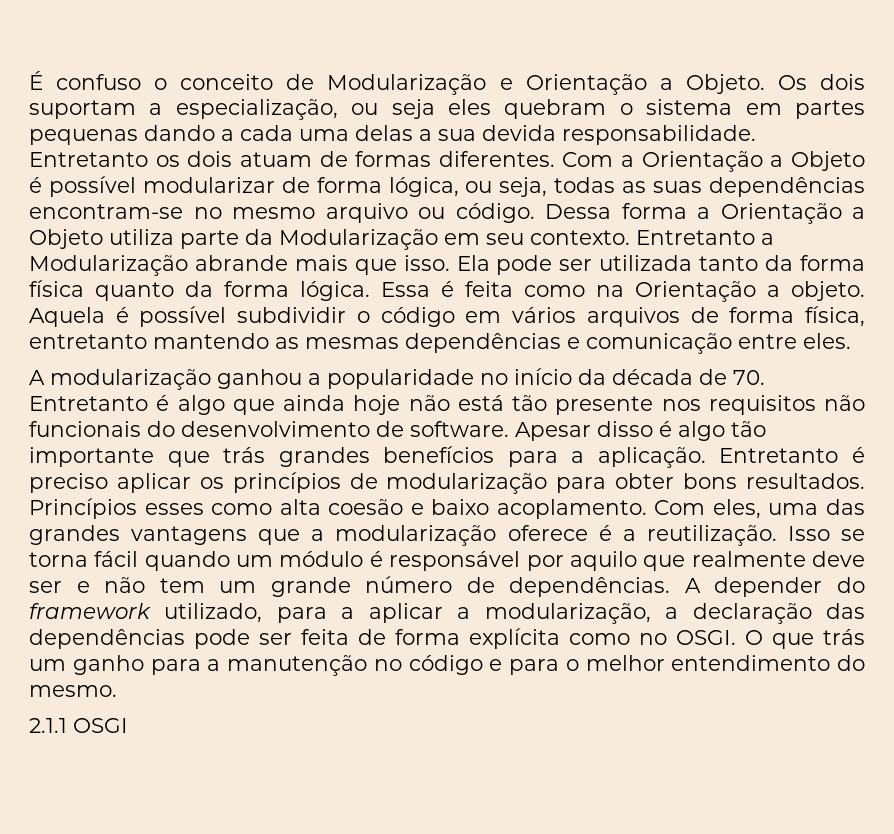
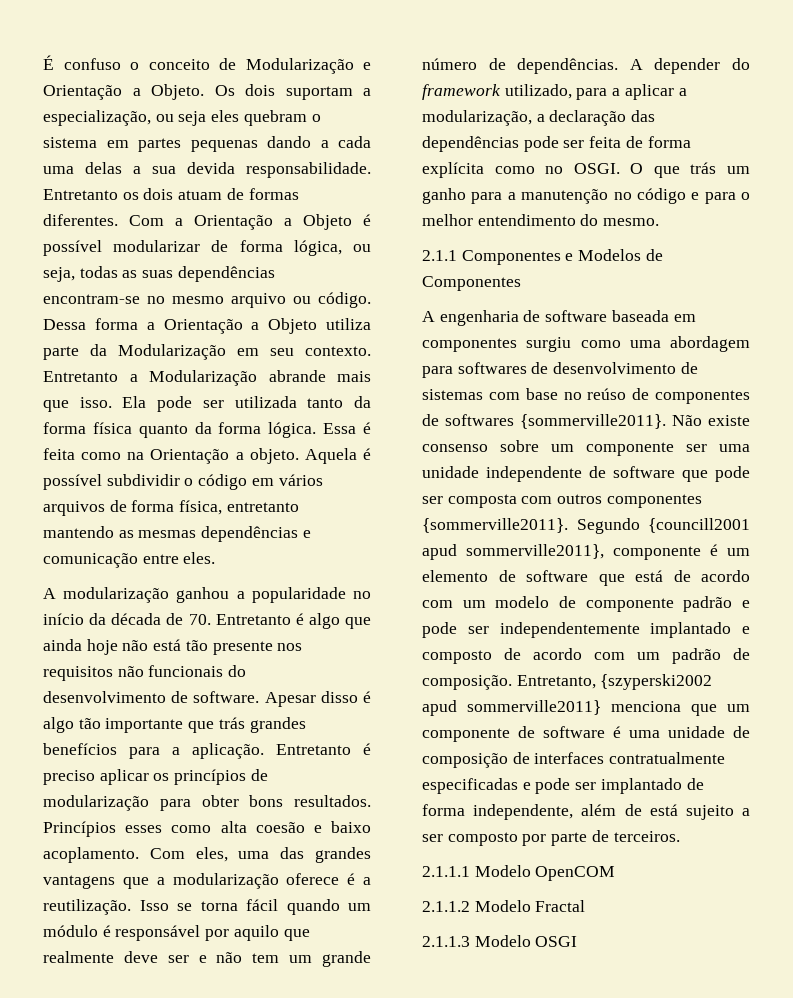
(67, 725) none -> [461,249,663,265] [422,276,521,291] [422,310,696,326] [422,336,750,352] [422,362,698,378] [422,388,750,404] [422,414,750,429] [422,440,750,456] [422,466,750,482] [422,494,702,508] [422,518,750,534] [422,544,750,560] [422,570,750,586] [422,596,750,612] [422,622,750,638] [422,648,750,664] [422,674,713,690] [422,700,750,716] [422,726,750,742] [422,752,726,768] [422,778,704,794] [422,804,750,820] [422,830,680,846] [422,865,616,881] [422,900,586,912] [422,935,531,947] Componentes e Modelos de Componentes // A engenharia de software baseada em componentes surgiu como uma abordagem para softwares de desenvolvimento de sistemas com base no reúso de componentes de softwares {sommerville2011}. Não existe consenso sobre um componente ser uma unidade independente de software que pode ser composta com outros componentes {sommerville2011}. Segundo {councill2001 apud sommerville2011}, componente é um elemento de software que está de acordo com um modelo de componente padrão e pode ser independentemente implantado e composto de acordo com um padrão de composição. Entretanto, {szyperski2002 apud sommerville2011} menciona que um componente de software é uma unidade de composição de interfaces contratualmente especificadas e pode ser implantado de forma independente, além de está sujeito a ser composto por parte de terceiros. // 2.1.1.1 Modelo OpenCOM // 2.1.1.2 Modelo Fractal // 2.1.1.3 Modelo

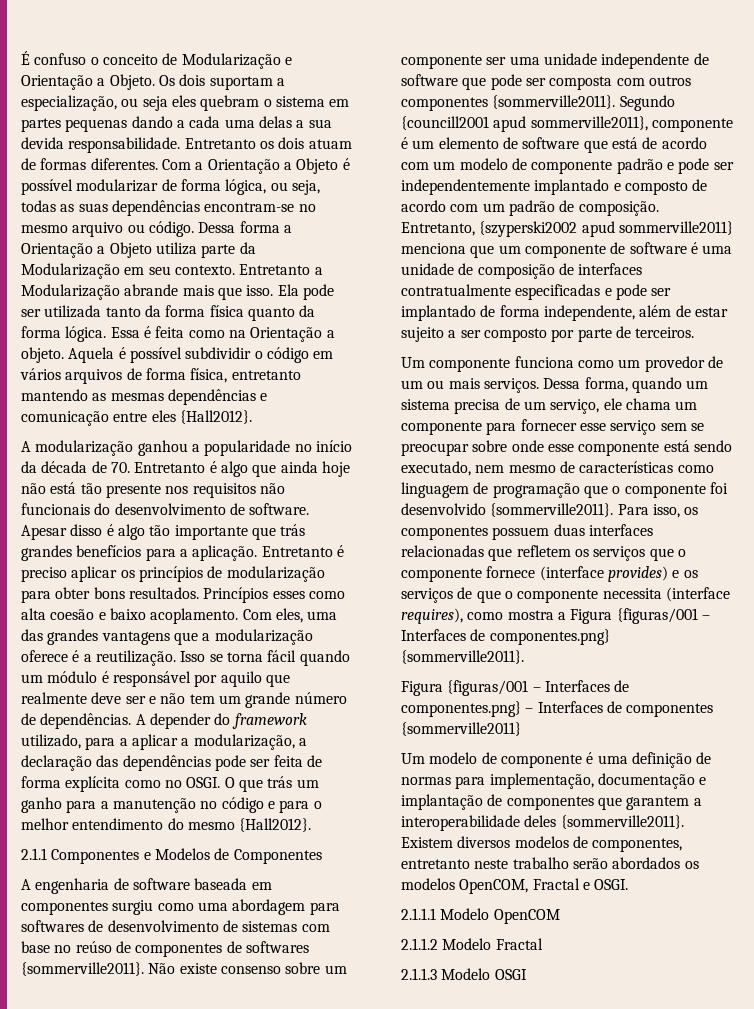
[183,552,216,564] eles. -> [151,410,252,424] eles {Hall2012}.
[603,218,660,226] mesmo. -> [187,818,312,832] mesmo {Hall2012}.
[649,804,678,816] está -> [694,307,728,317] estar
(680, 836) none -> [401,356,723,372] [401,377,709,393] [401,398,698,414] [401,419,704,435] [401,440,732,456] [401,461,714,476] [401,482,728,498] [401,503,699,518] [401,524,653,540] [401,545,686,561] [401,566,698,582] [401,587,730,603] [401,608,710,624] [401,629,610,645] [401,650,524,664] [401,680,630,696] [401,701,714,717] [401,722,521,736] [401,752,712,768] [401,773,707,789] [401,794,702,810] [401,815,684,831] [401,836,683,852] [401,857,699,869] [401,878,629,894] // Um componente funciona como um provedor de um ou mais serviços. Dessa forma, quando um sistema precisa de um serviço, ele chama um componente para fornecer esse serviço sem se preocupar sobre onde esse componente está sendo executado, nem mesmo de características como linguagem de programação que o componente foi desenvolvido {sommerville2011}. Para isso, os componentes possuem duas interfaces relacionadas que refletem os serviços que o componente fornece (interface provides) e os serviços de que o componente necessita (interface requires), como mostra a Figura {figuras/001 – Interfaces de componentes.png} {sommerville2011}. // Figura {figuras/001 – Interfaces de componentes.png} – Interfaces de componentes {sommerville2011} // Um modelo de componente é uma definição de normas para implementação, documentação e implantação de componentes que garantem a interoperabilidade deles {sommerville2011}. Existem diversos modelos de componentes, entretanto neste trabalho serão abordados os modelos OpenCOM, Fractal e OSGI.

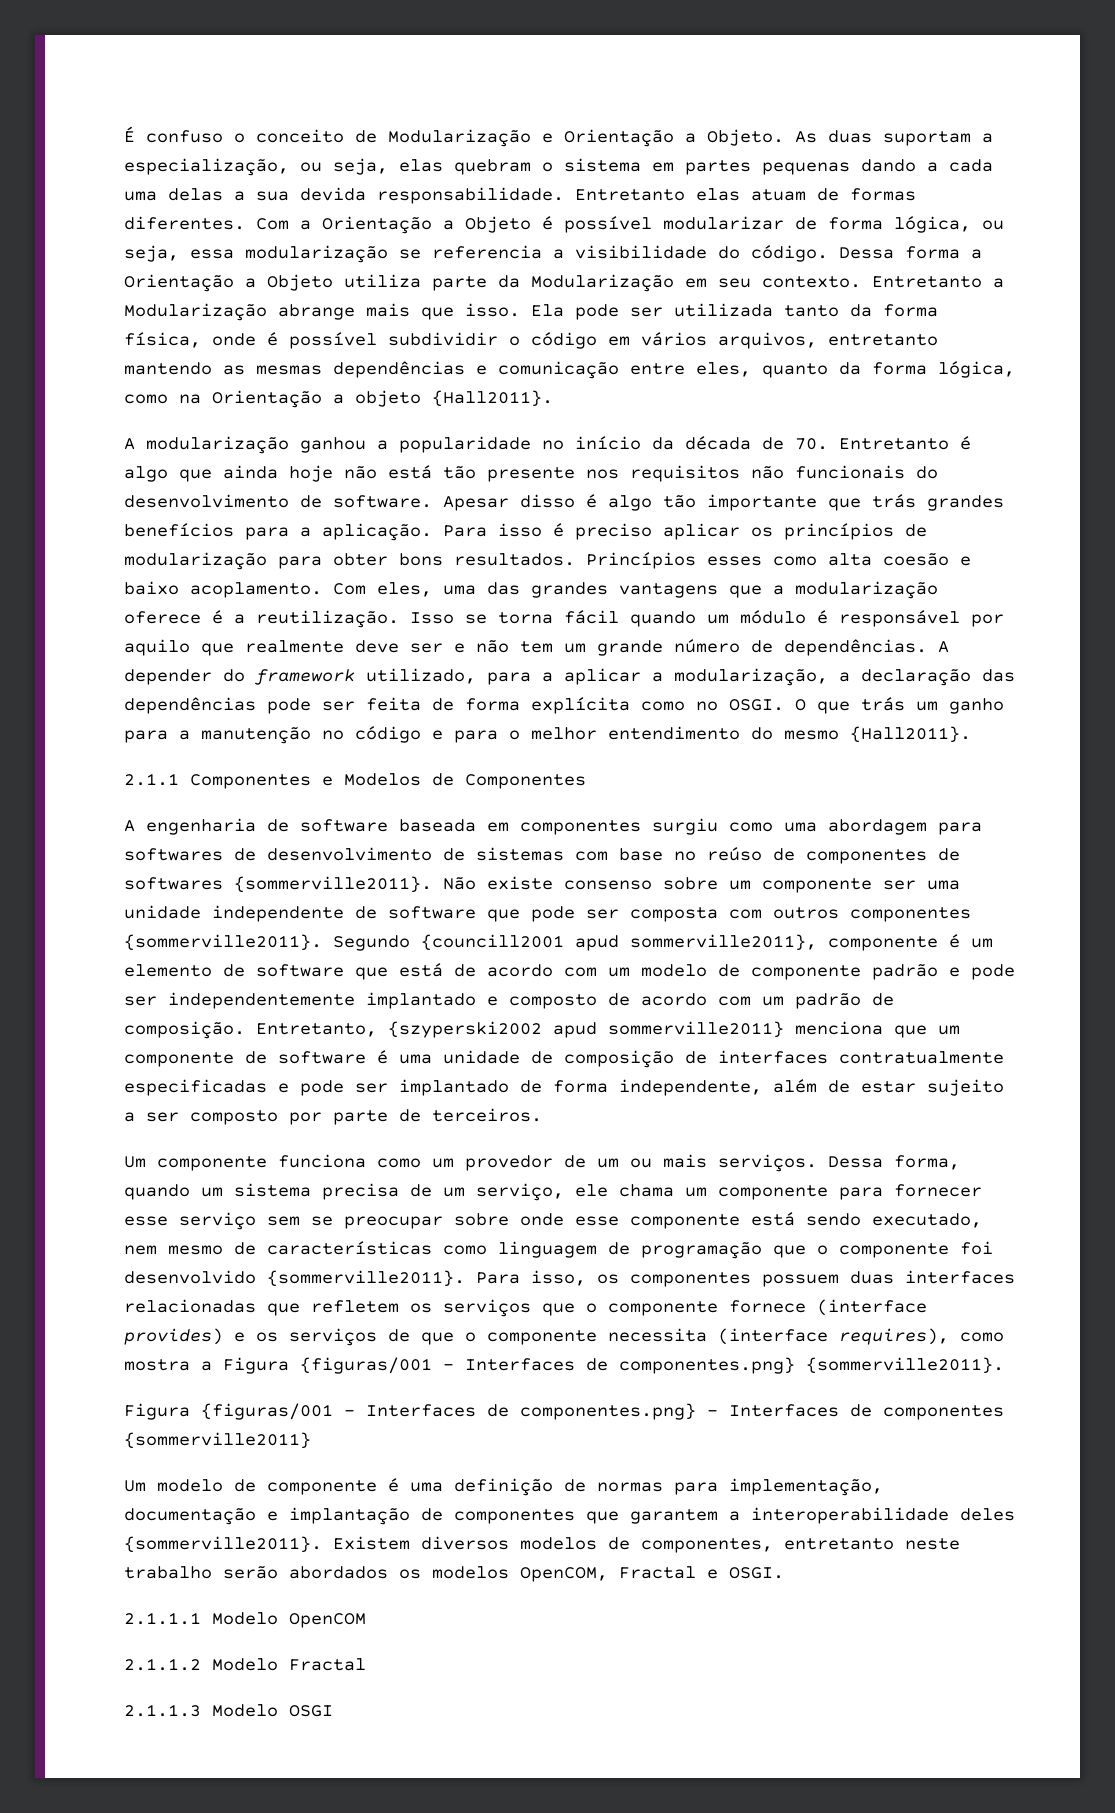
[158,74,206,86] Os dois -> [795,130,872,143] As duas
[142,95,196,111] seja eles -> [333,158,443,175] seja, elas
[259,137,305,149] os dois -> [696,188,740,201] elas
[21,200,316,216] [21,222,145,237] todas as suas dependências encontram-se no mesmo arquivo ou -> [190,245,740,263] essa modularização se referencia a visibilidade do
[124,284,179,296] abrande -> [278,304,355,320] abrange
[209,305,316,321] [21,326,335,342] [21,347,115,363] física quanto da forma lógica. Essa é feita como na Orientação a objeto. Aquela -> [124,332,256,348] física, onde
[65,368,228,384] arquivos de forma física, -> [718,332,817,349] arquivos,
[151,410,252,424] eles {Hall2012}. -> [696,361,1015,378] [124,390,553,408] eles, quanto da forma lógica, como na Orientação a objeto {Hall2011}.
[261,546,333,557] Entretanto -> [443,523,542,537] Para isso
[239,818,312,832] {Hall2012}. -> [850,726,971,743] {Hall2011}.

